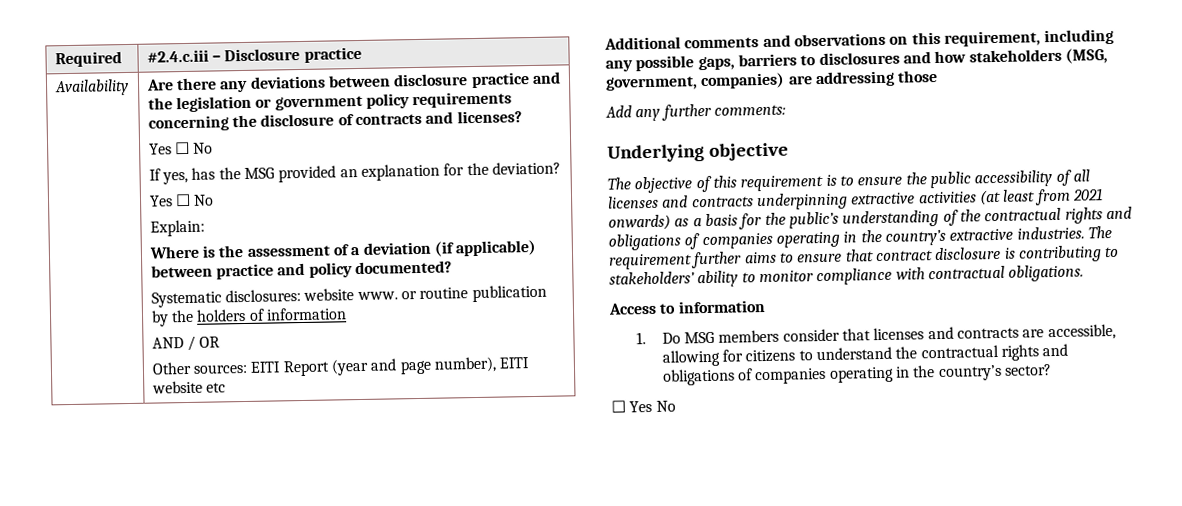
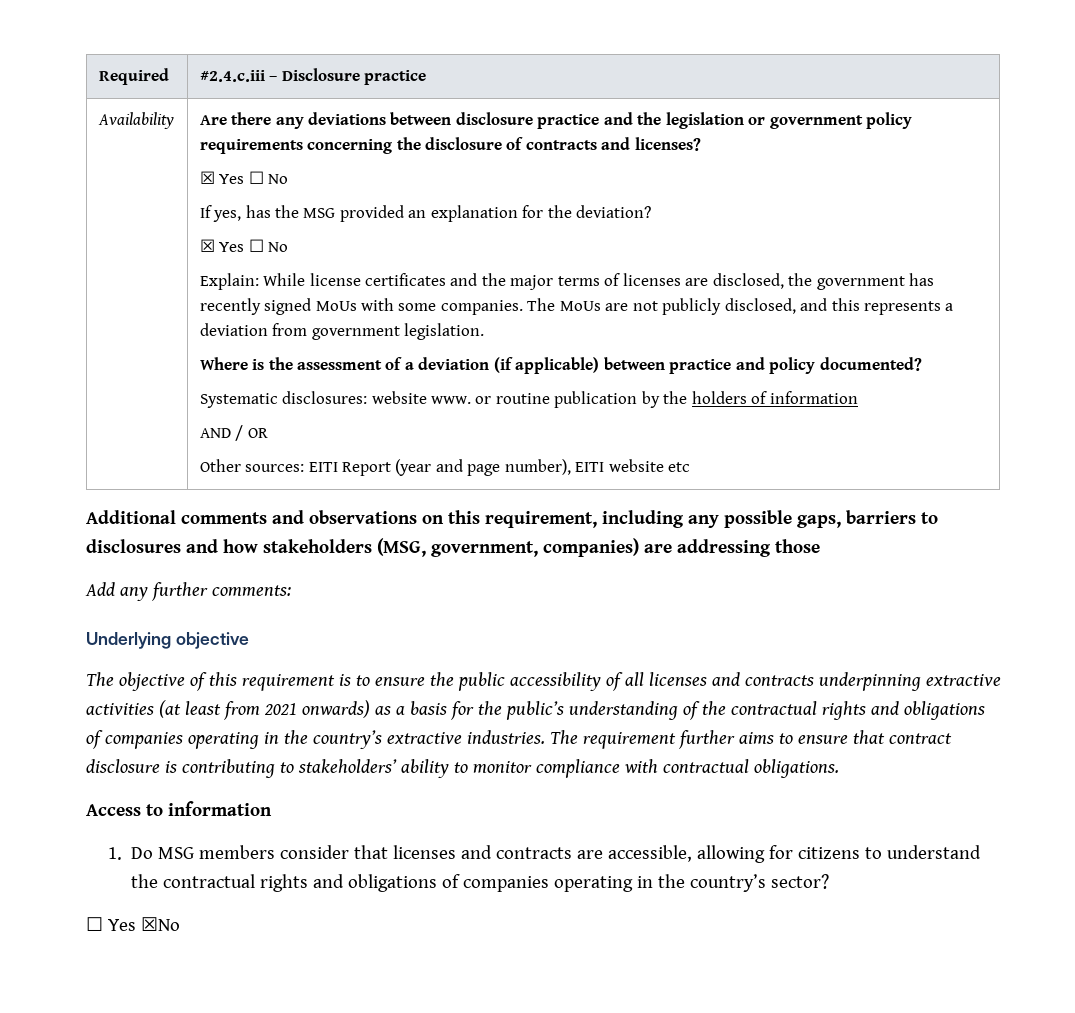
(522, 117) none -> [199,171,215,184] ☒
(561, 168) none -> [199,239,215,252] ☒
(205, 228) none -> [263,273,934,290] [199,298,954,315] [199,323,484,340] While license certificates and the major terms of licenses are disclosed, the government has recently signed MoUs with some companies. The MoUs are not publicly disclosed, and this represents a deviation from government legislation.
[655,400,676,412] No -> [140,917,180,931] ☒No

